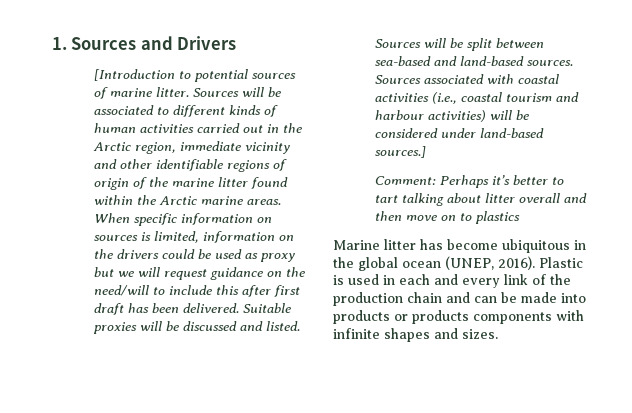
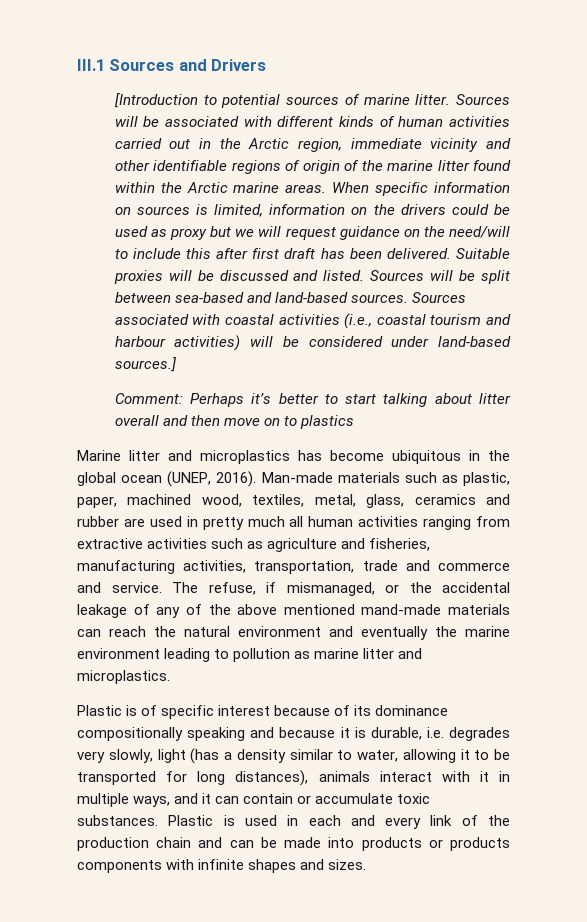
[52,37,67,50] 1. -> [77,59,105,71] III.1
[157,107,170,115] to -> [243,116,272,127] with
[375,195,399,203] tart -> [345,394,377,404] start
(416, 244) none -> [168,450,290,464] and microplastics
(535, 263) none -> [261,472,510,486] [77,494,511,508] [77,516,510,530] [77,538,431,552] [77,560,510,574] [77,582,510,596] [77,604,510,618] [77,626,510,640] [77,648,423,662] [77,670,170,684] [77,705,449,719] [77,727,510,741] [77,748,510,764] [77,770,510,786] [77,793,431,807] [77,815,158,826] Man-made materials such as plastic, paper, machined wood, textiles, metal, glass, ceramics and rubber are used in pretty much all human activities ranging from extractive activities such as agriculture and fisheries, manufacturing activities, transportation, trade and commerce and service. The refuse, if mismanaged, or the accidental leakage of any of the above mentioned mand-made materials can reach the natural environment and eventually the marine environment leading to pollution as marine litter and microplastics. // Plastic is of specific interest because of its dominance compositionally speaking and because it is durable, i.e. degrades very slowly, light (has a density similar to water, allowing it to be transported for long distances), animals interact with it in multiple ways, and it can contain or accumulate toxic substances.

